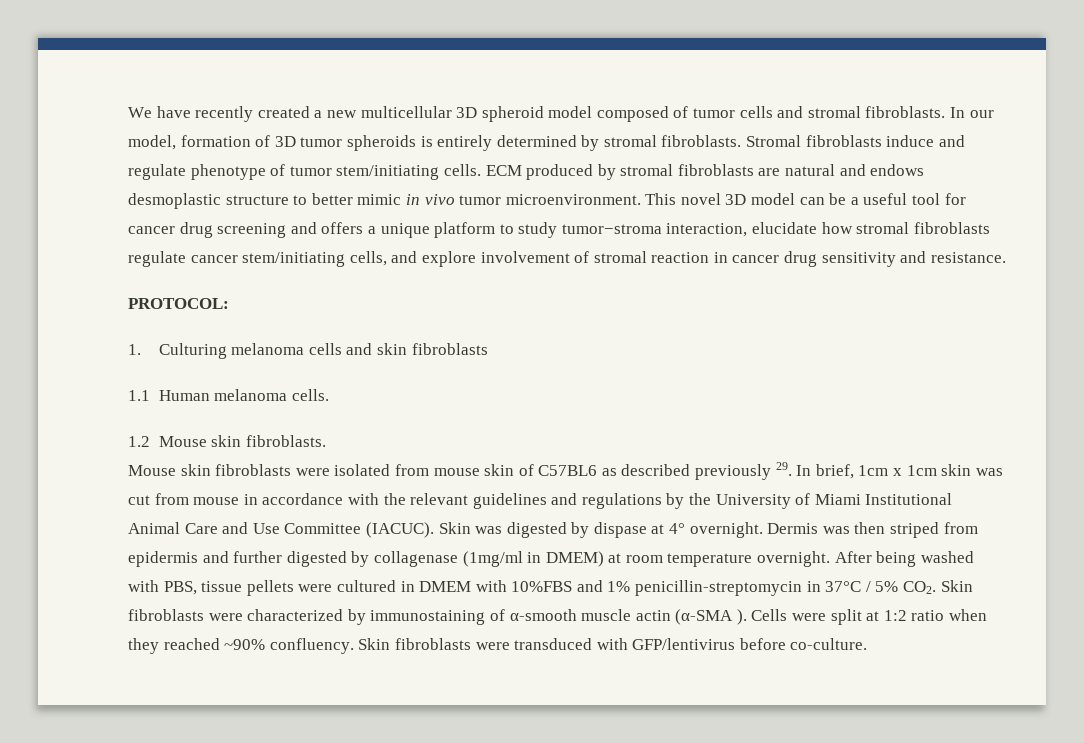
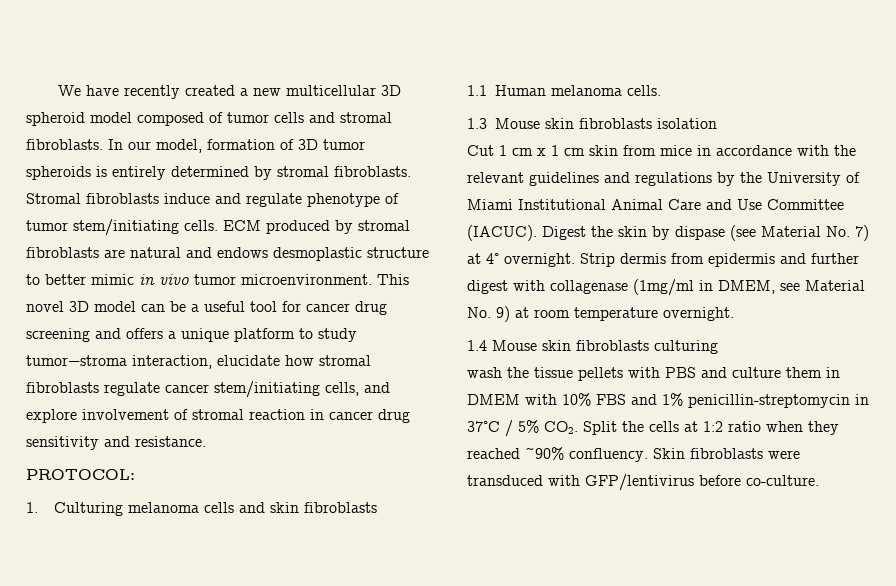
[128,435,326,447] [128,462,1003,480] [128,493,240,505] 1.2 Mouse skin fibroblasts. // Mouse skin fibroblasts were isolated from mouse skin of C57BL6 as described previously 29. In brief, 1cm x 1cm skin was cut from mouse -> [467,118,717,129] [467,145,692,156] 1.3 Mouse skin fibroblasts isolation // Cut 1 cm x 1 cm skin from mice
[438,522,940,538] Skin was digested by dispase at 4° overnight. Dermis was then striped -> [542,225,869,241] [467,253,666,267] Digest the skin by dispase (see Material No. 7) at 4° overnight. Strip dermis
[286,551,370,567] digested by -> [467,280,545,294] digest with
[545,551,604,567] DMEM) -> [718,280,865,294] [467,306,510,322] DMEM, see Material No. 9)
[834,551,974,567] [128,580,396,596] After being washed with PBS, tissue pellets were cultured -> [467,340,718,354] [467,367,822,381] // 1.4 Mouse skin fibroblasts culturing // wash the tissue pellets with PBS and culture them
[511,581,573,592] 10%FBS -> [562,393,626,406] 10% FBS
[940,580,973,592] [128,609,862,625] Skin fibroblasts were characterized by immunostaining of α-smooth muscle actin (α-SMA ). Cells were split -> [583,421,679,435] Split the cells

